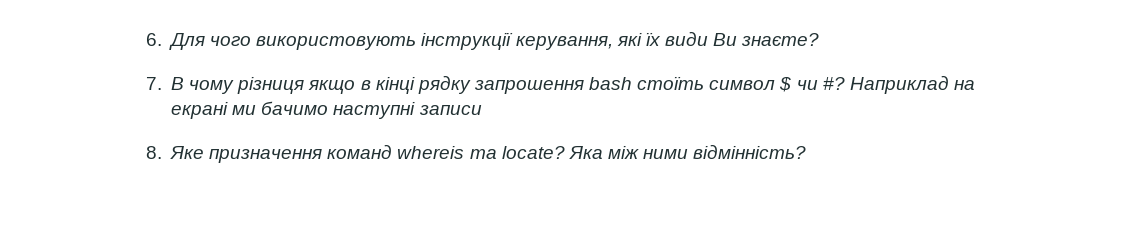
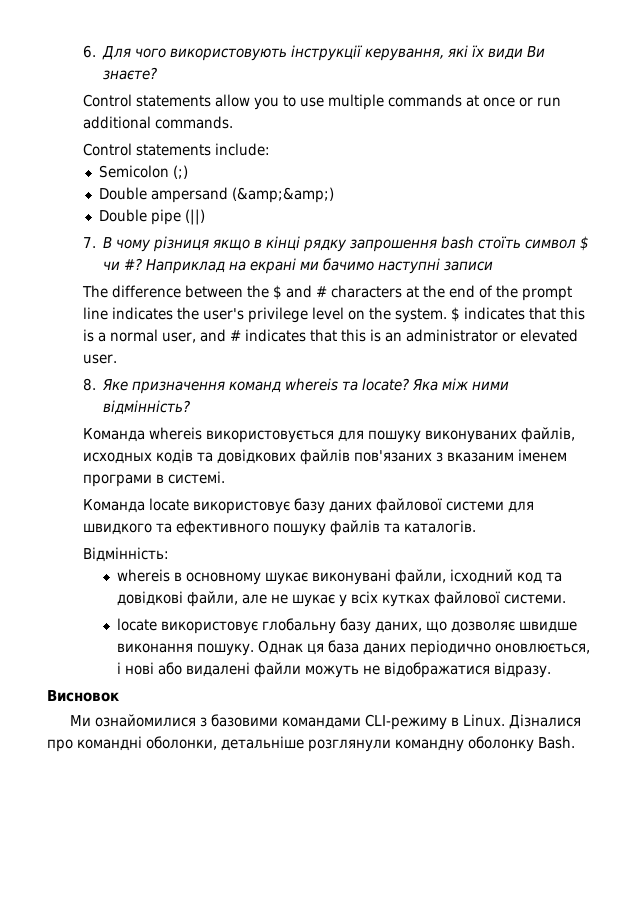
(820, 39) none -> [82,94,561,110] [82,116,233,129] [82,143,270,156] [98,165,188,179] [98,187,334,203] [98,209,205,225] // Control statements allow you to use multiple commands at once or run additional commands. // Control statements include: // Semicolon (;) // Double ampersand (&amp;&amp;) // Double pipe (||)
(482, 110) none -> [81,285,572,301] [82,307,585,323] [82,329,578,343] [82,354,117,364] // The difference between the $ and # characters at the end of the prompt line indicates the user's privilege level on the system. $ indicates that this is a normal user, and # indicates that this is an administrator or elevated user.
(807, 151) none -> [82,427,575,443] [82,449,567,465] [82,471,225,487] [82,498,534,514] [82,520,476,536] [82,547,169,562] [116,569,562,585] [116,591,566,607] [116,618,577,634] [116,640,590,656] [116,662,551,678] [47,690,119,702] [70,714,582,730] [47,736,575,752] // Команда whereis використовується для пошуку виконуваних файлів, исходных кодів та довідкових файлів пов'язаних з вказаним іменем програми в системі. // Команда locate використовує базу даних файлової системи для швидкого та ефективного пошуку файлів та каталогів. // Відмінність: // whereis в основному шукає виконувані файли, ісходний код та довідкові файли, але не шукає у всіх кутках файлової системи. // locate використовує глобальну базу даних, що дозволяє швидше виконання пошуку. Однак ця база даних періодично оновлюється, і нові або видалені файли можуть не відображатися відразу. // Висновок // Ми ознайомилися з базовими командами CLI-режиму в Linux. Дізналися про командні оболонки, детальніше розглянули командну оболонку Bash.

